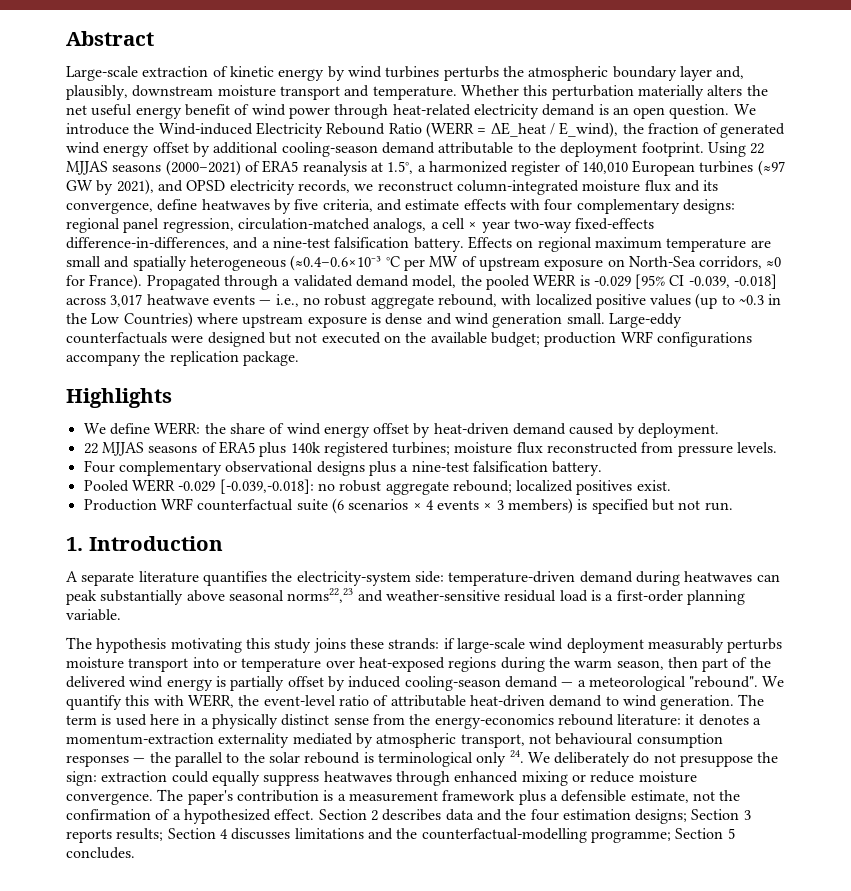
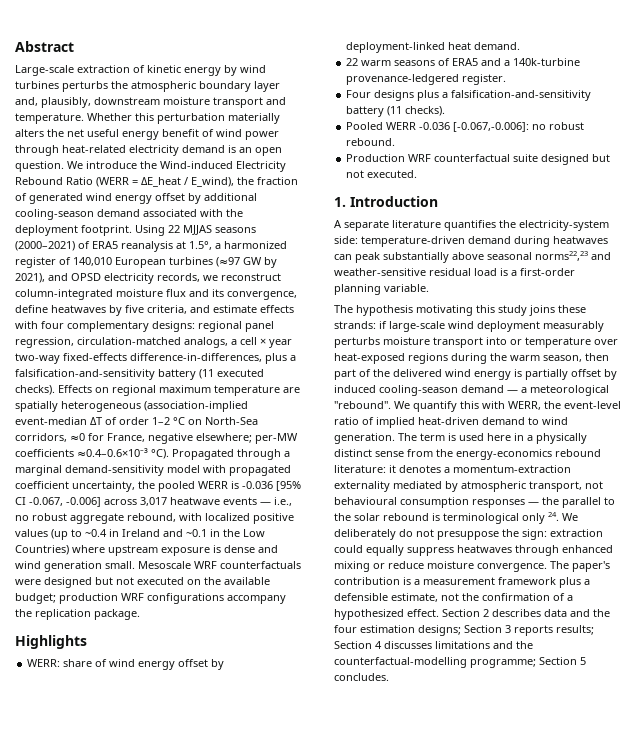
[438,142,531,154] attributable to -> [143,209,223,217] associated with
[233,237,464,252] and a nine-test falsification battery. -> [265,353,296,364] [15,369,264,380] [15,385,55,395] plus a falsification-and-sensitivity battery (11 executed checks).
[66,255,604,271] small and spatially heterogeneous (≈0.4–0.6×10⁻³ °C per MW of upstream exposure -> [15,401,248,412] [15,417,185,425] spatially heterogeneous (association-implied event-median ΔT of order 1–2 °C
[89,274,457,290] France). Propagated through a validated demand model, -> [107,433,298,444] [15,448,290,460] [15,465,291,476] [15,481,135,492] France, negative elsewhere; per-MW coefficients ≈0.4–0.6×10⁻³ °C). Propagated through a marginal demand-sensitivity model with propagated coefficient uncertainty,
[593,276,631,287] -0.029 -> [242,481,273,489] -0.036
[688,274,778,289] -0.039, -0.018] -> [29,497,101,507] -0.067, -0.006]
[739,295,765,305] ~0.3 -> [85,529,207,537] ~0.4 in Ireland and ~0.1
[608,313,682,328] Large-eddy -> [138,561,217,569] Mesoscale WRF
[83,422,226,435] We define WERR: the -> [27,659,61,667] WERR:
[433,423,720,438] [83,442,144,456] heat-driven demand caused by deployment. // 22 MJJAS -> [346,42,521,53] [346,58,392,66] deployment-linked heat demand. // 22 warm
[259,442,778,457] plus 140k registered turbines; moisture flux reconstructed from pressure levels. -> [481,58,581,66] [346,74,507,85] and a 140k-turbine provenance-ledgered register.
[118,461,314,476] complementary observational -> (372, 94) none
[411,461,603,476] [83,479,671,495] [83,498,733,514] nine-test falsification battery. // Pooled WERR -0.029 [-0.039,-0.018]: no robust aggregate rebound; localized positives exist. // Production WRF counterfactual suite (6 scenarios × 4 events × 3 members) is specified but not run. -> [451,90,592,101] [346,106,446,117] [346,122,585,132] [346,138,396,146] [346,154,611,165] [346,170,418,178] falsification-and-sensitivity battery (11 checks). // Pooled WERR -0.036 [-0.067,-0.006]: no robust rebound. // Production WRF counterfactual suite designed but not executed.
[390,695,466,707] attributable -> [376,417,415,428] implied

